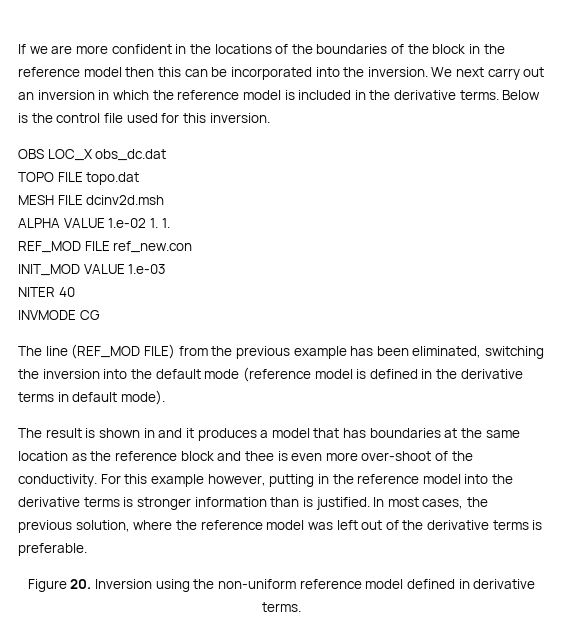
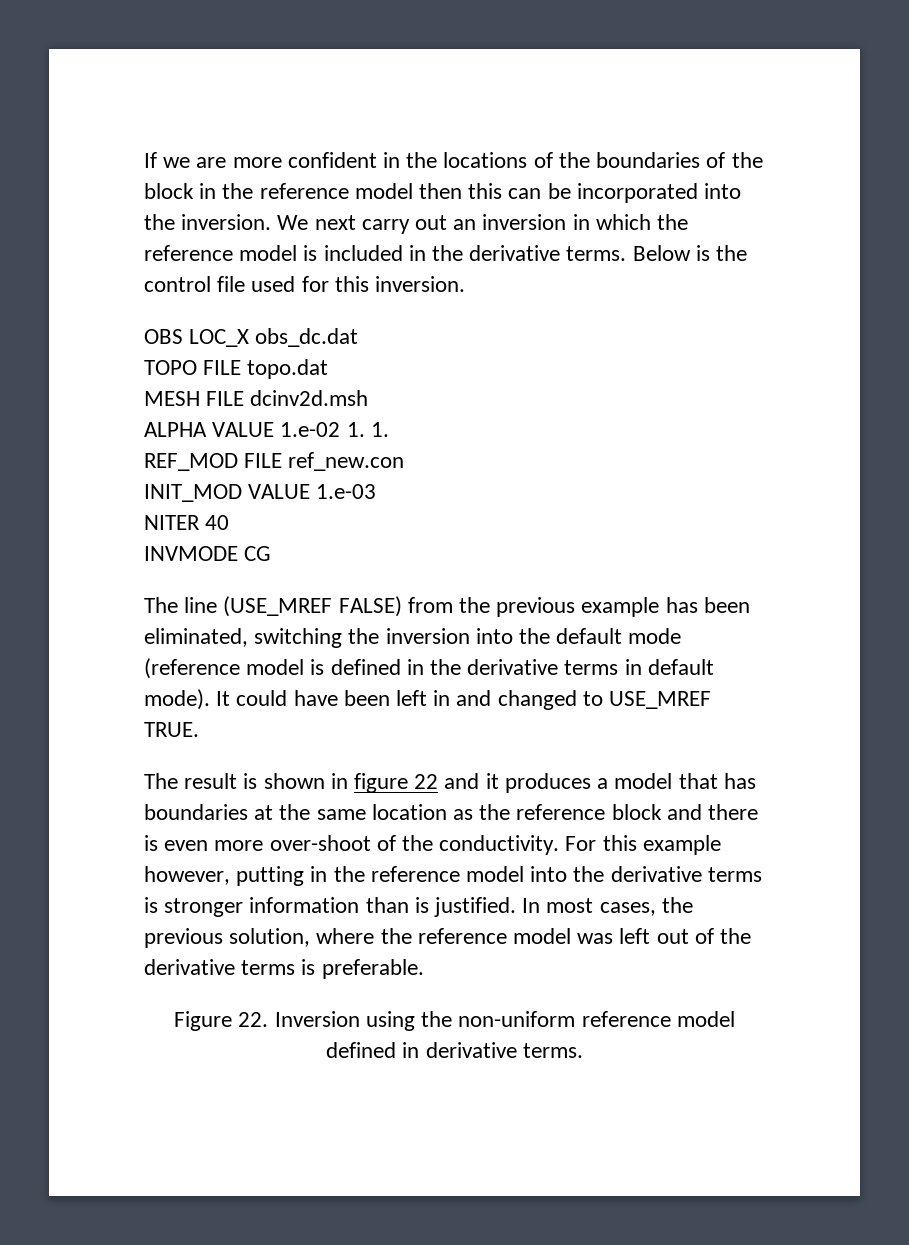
[71,344,175,359] (REF_MOD FILE) -> [223,596,402,617] (USE_MREF FALSE)
(165, 397) none -> [216,690,712,710] [144,722,199,737] It could have been left in and changed to USE_MREF TRUE.
(155, 433) none -> [354,773,439,793] figure 22
[244,451,274,461] thee -> [708,804,759,820] there
[70,579,92,589] 20. -> [238,1012,269,1027] 22.

